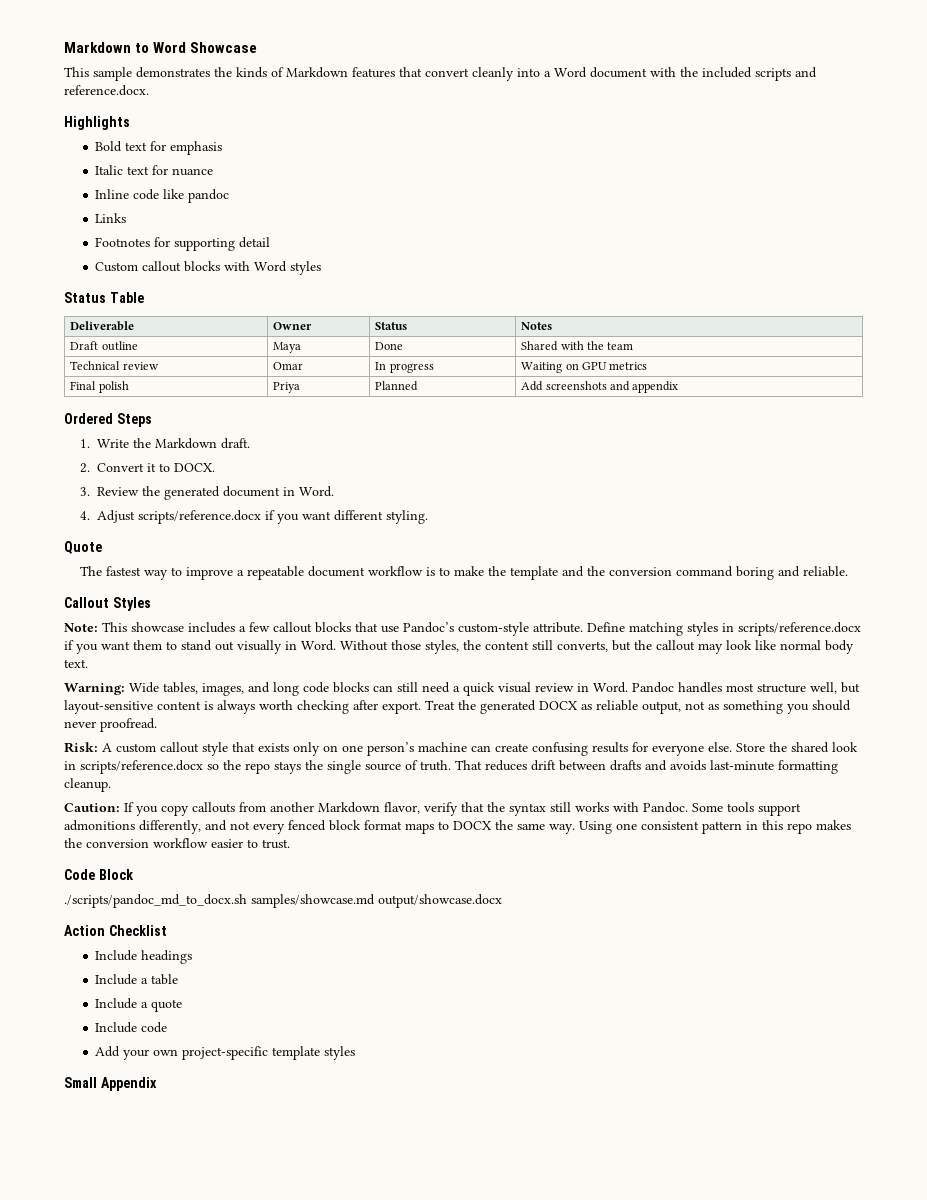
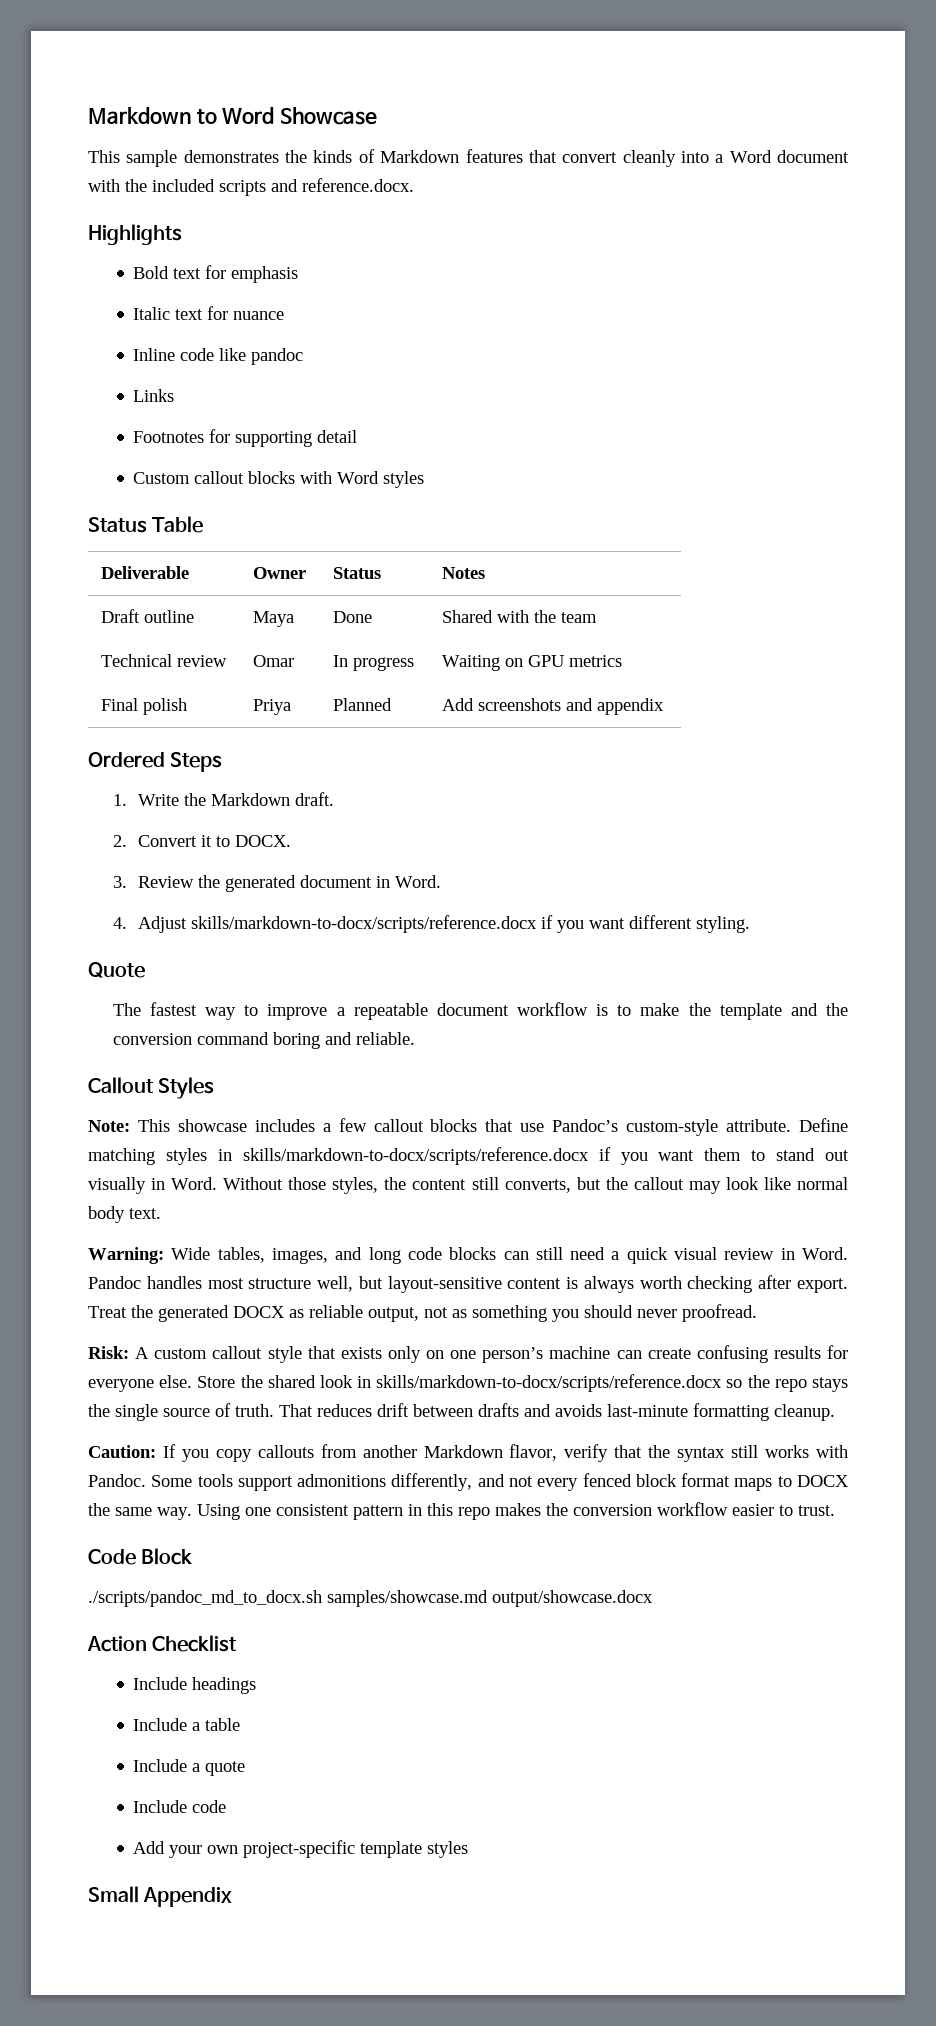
[137,510,261,524] scripts/reference.docx -> [190,915,537,933] skills/markdown-to-docx/scripts/reference.docx
[738,622,861,636] scripts/reference.docx -> [242,1147,589,1165] skills/markdown-to-docx/scripts/reference.docx
[80,760,203,774] scripts/reference.docx -> [376,1374,723,1392] skills/markdown-to-docx/scripts/reference.docx

